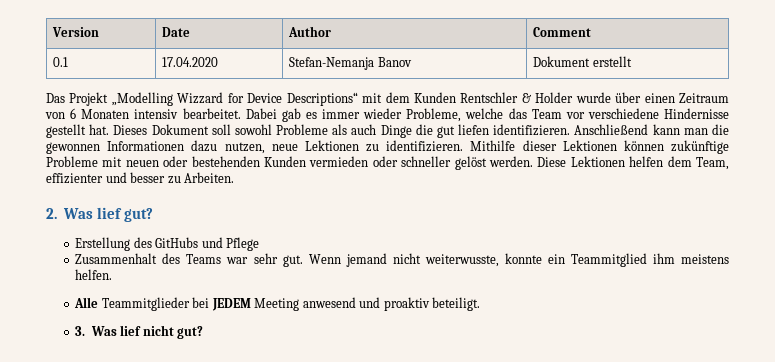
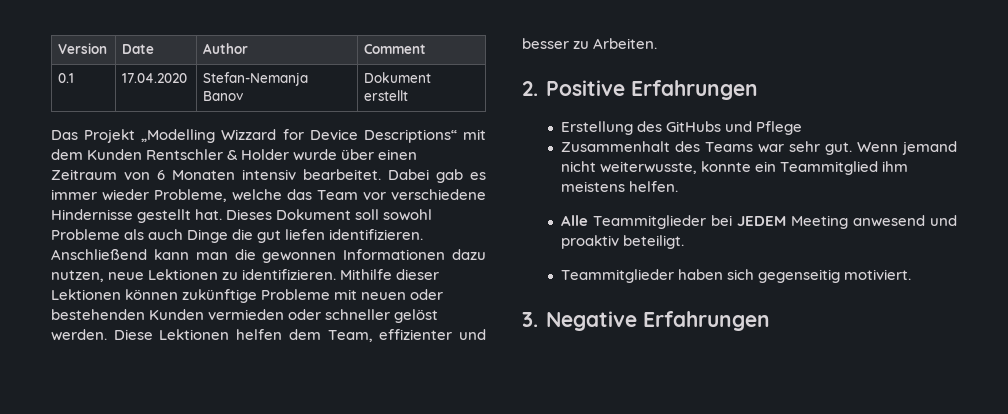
[62,207,153,222] Was lief gut? -> [545,80,758,100] Positive Erfahrungen
[75,325,204,339] 3. Was lief nicht gut? -> [561,269,912,283] [522,311,770,331] Teammitglieder haben sich gegenseitig motiviert. // 3. Negative Erfahrungen

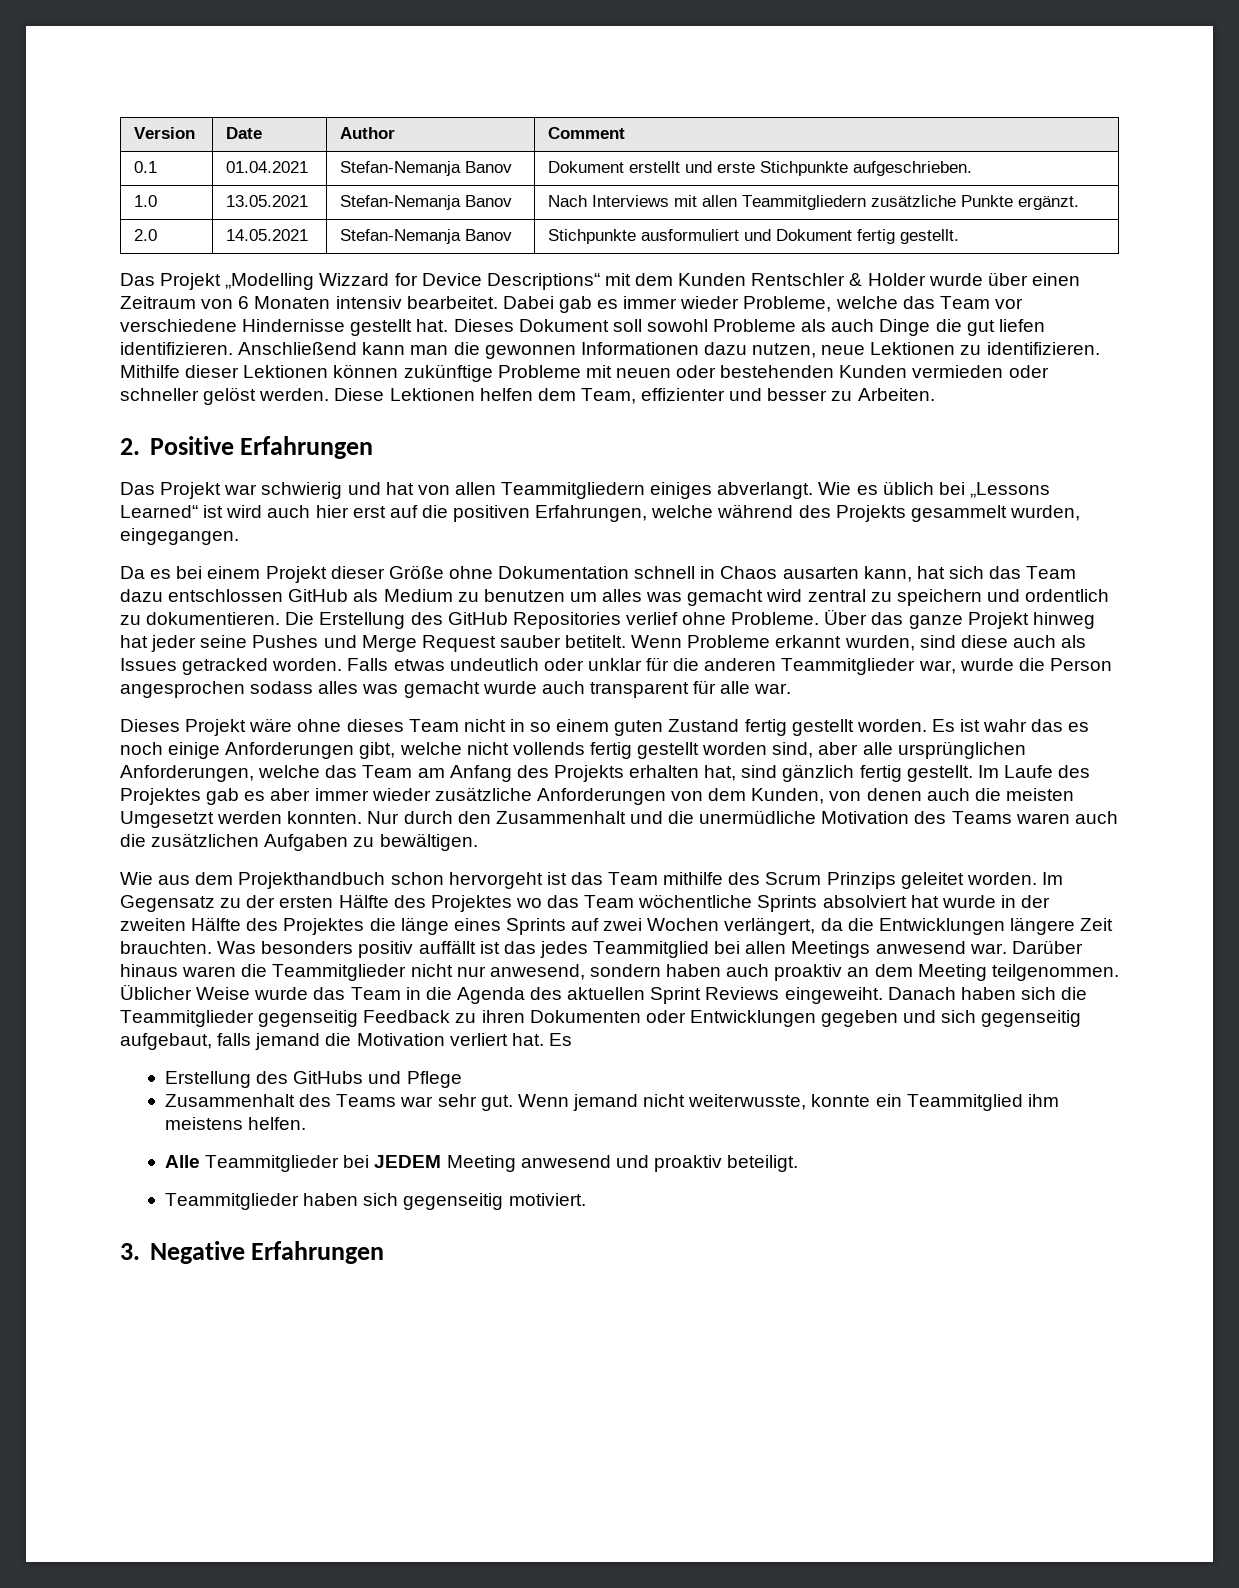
[122,73,188,83] 17.04.2020 -> [225,161,308,173] 01.04.2021
(409, 95) none -> [684,161,972,176] [133,195,157,207] [225,195,308,207] [339,195,512,210] [547,195,1079,210] [133,229,157,241] [225,229,308,241] [339,229,512,244] [547,229,959,244] und erste Stichpunkte aufgeschrieben. // 1.0 | 13.05.2021 | Stefan-Nemanja Banov | Nach Interviews mit allen Teammitgliedern zusätzliche Punkte ergänzt. // 2.0 | 14.05.2021 | Stefan-Nemanja Banov | Stichpunkte ausformuliert und Dokument fertig gestellt.
(758, 90) none -> [120,481,1050,499] [120,504,1080,522] [120,528,239,545] [120,565,1077,583] [120,589,1110,606] [120,609,1095,629] [120,635,1087,652] [120,657,1112,675] [120,680,792,698] [120,718,1090,736] [120,741,1026,759] [120,764,1091,782] [120,787,1074,805] [120,810,1118,828] [120,833,478,851] [120,872,1063,889] [120,894,1051,912] [120,917,1114,935] [120,940,1083,958] [120,964,1119,981] [120,984,1088,1004] [120,1010,1082,1027] [120,1033,572,1050] // Das Projekt war schwierig und hat von allen Teammitgliedern einiges abverlangt. Wie es üblich bei „Lessons Learned“ ist wird auch hier erst auf die positiven Erfahrungen, welche während des Projekts gesammelt wurden, eingegangen. // Da es bei einem Projekt dieser Größe ohne Dokumentation schnell in Chaos ausarten kann, hat sich das Team dazu entschlossen GitHub als Medium zu benutzen um alles was gemacht wird zentral zu speichern und ordentlich zu dokumentieren. Die Erstellung des GitHub Repositories verlief ohne Probleme. Über das ganze Projekt hinweg hat jeder seine Pushes und Merge Request sauber betitelt. Wenn Probleme erkannt wurden, sind diese auch als Issues getracked worden. Falls etwas undeutlich oder unklar für die anderen Teammitglieder war, wurde die Person angesprochen sodass alles was gemacht wurde auch transparent für alle war. // Dieses Projekt wäre ohne dieses Team nicht in so einem guten Zustand fertig gestellt worden. Es ist wahr das es noch einige Anforderungen gibt, welche nicht vollends fertig gestellt worden sind, aber alle ursprünglichen Anforderungen, welche das Team am Anfang des Projekts erhalten hat, sind gänzlich fertig gestellt. Im Laufe des Projektes gab es aber immer wieder zusätzliche Anforderungen von dem Kunden, von denen auch die meisten Umgesetzt werden konnten. Nur durch den Zusammenhalt und die unermüdliche Motivation des Teams waren auch die zusätzlichen Aufgaben zu bewältigen. // Wie aus dem Projekthandbuch schon hervorgeht ist das Team mithilfe des Scrum Prinzips geleitet worden. Im Gegensatz zu der ersten Hälfte des Projektes wo das Team wöchentliche Sprints absolviert hat wurde in der zweiten Hälfte des Projektes die länge eines Sprints auf zwei Wochen verlängert, da die Entwicklungen längere Zeit brauchten. Was besonders positiv auffällt ist das jedes Teammitglied bei allen Meetings anwesend war. Darüber hinaus waren die Teammitglieder nicht nur anwesend, sondern haben auch proaktiv an dem Meeting teilgenommen. Üblicher Weise wurde das Team in die Agenda des aktuellen Sprint Reviews eingeweiht. Danach haben sich die Teammitglieder gegenseitig Feedback zu ihren Dokumenten oder Entwicklungen gegeben und sich gegenseitig aufgebaut, falls jemand die Motivation verliert hat. Es

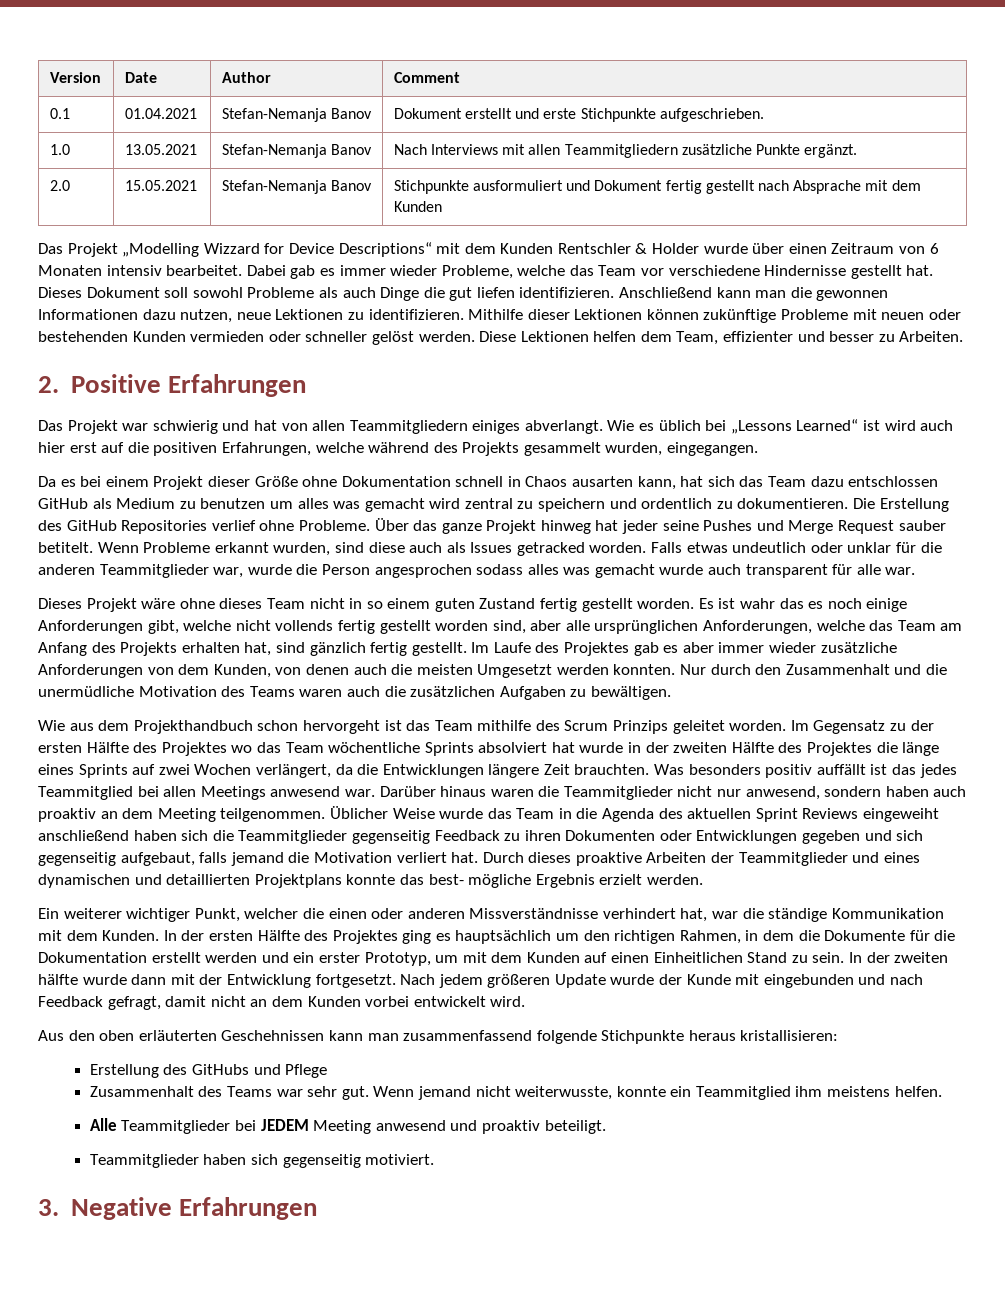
[225,229,308,241] 14.05.2021 -> [124,180,197,191] 15.05.2021
[899,229,959,244] gestellt. -> [705,180,921,194] [393,201,442,212] gestellt nach Absprache mit dem Kunden
[784,987,956,1004] eingeweiht. Danach -> [863,808,940,822] [38,830,129,841] eingeweiht anschließend
[548,1033,572,1046] Es -> [482,852,920,866] [38,874,703,888] [38,908,944,922] [38,930,956,944] [38,952,949,966] [38,974,924,988] [38,996,526,1010] [38,1030,839,1044] Durch dieses proaktive Arbeiten der Teammitglieder und eines dynamischen und detaillierten Projektplans konnte das best- mögliche Ergebnis erzielt werden. // Ein weiterer wichtiger Punkt, welcher die einen oder anderen Missverständnisse verhindert hat, war die ständige Kommunikation mit dem Kunden. In der ersten Hälfte des Projektes ging es hauptsächlich um den richtigen Rahmen, in dem die Dokumente für die Dokumentation erstellt werden und ein erster Prototyp, um mit dem Kunden auf einen Einheitlichen Stand zu sein. In der zweiten hälfte wurde dann mit der Entwicklung fortgesetzt. Nach jedem größeren Update wurde der Kunde mit eingebunden und nach Feedback gefragt, damit nicht an dem Kunden vorbei entwickelt wird. // Aus den oben erläuterten Geschehnissen kann man zusammenfassend folgende Stichpunkte heraus kristallisieren:

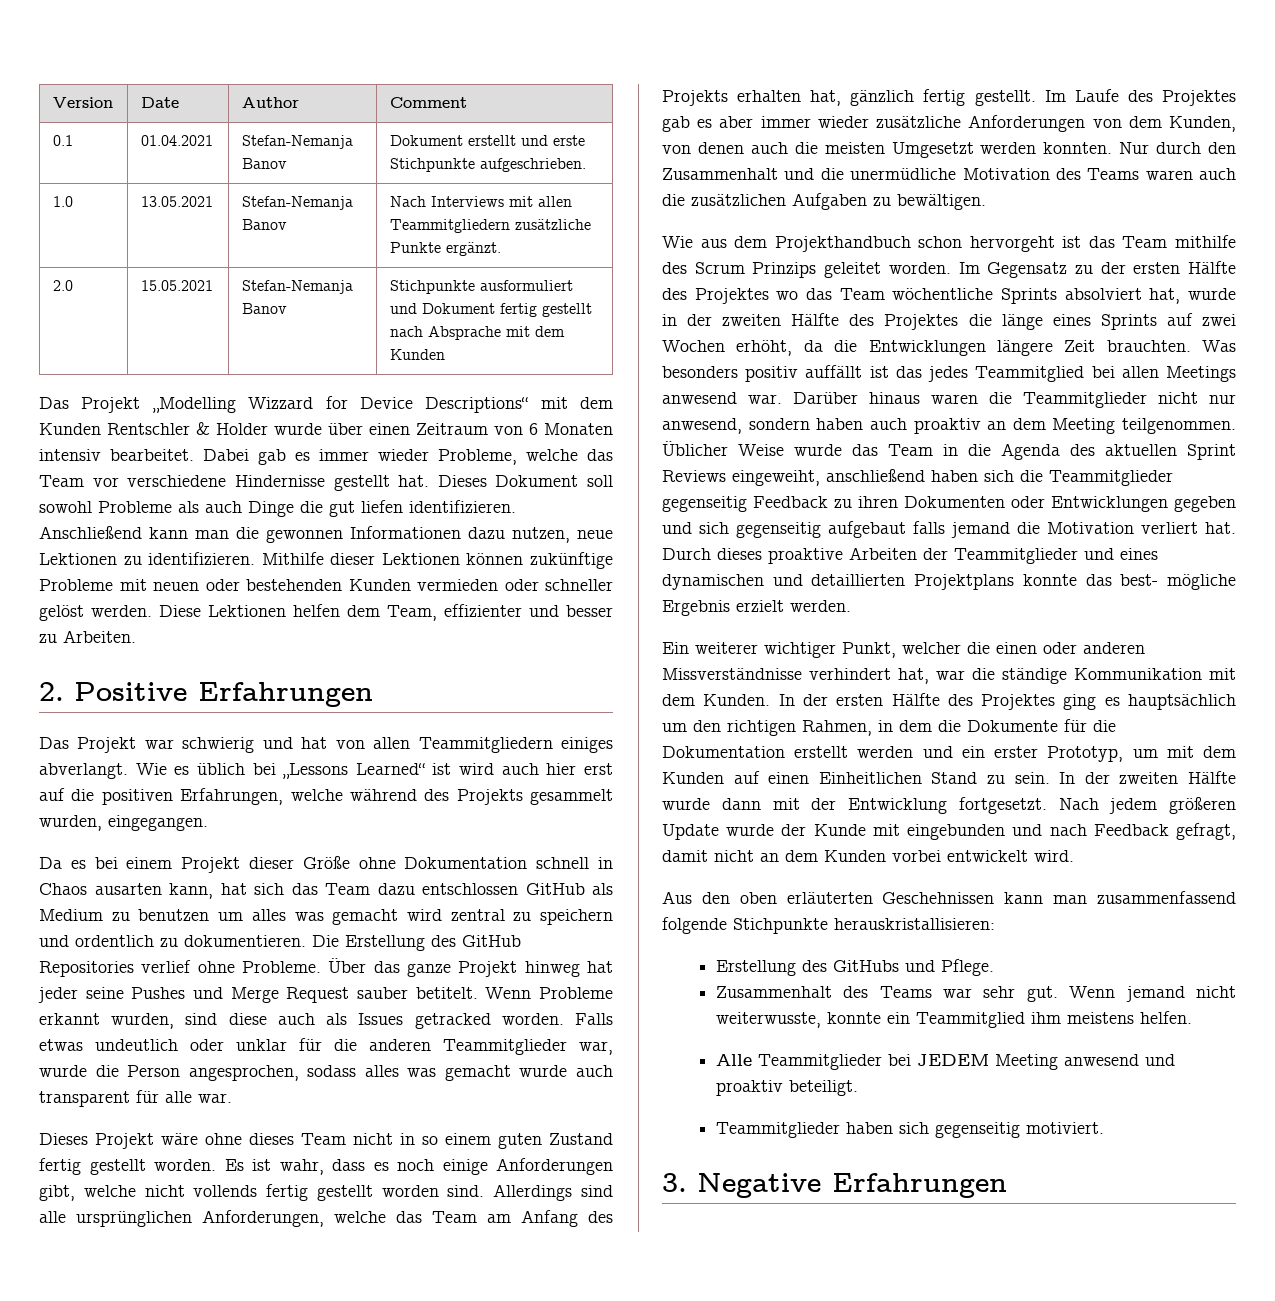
[374,564,472,578] angesprochen -> [188,1065,299,1081] angesprochen,
[740,598,804,609] wahr das -> [279,1159,365,1175] wahr, dass
[492,620,562,634] sind, aber -> [447,1184,613,1201] sind. Allerdings sind
[275,642,305,653] sind -> (842, 98) none
[551,742,575,753] hat -> [1149,288,1181,304] hat,
[255,764,331,778] verlängert, -> [736,340,793,356] erhöht,
[863,808,940,822] eingeweiht -> [732,470,820,486] eingeweiht,
[120,852,195,866] aufgebaut, -> [828,521,906,538] aufgebaut
[38,974,78,985] hälfte -> [1188,771,1236,784] Hälfte
[688,1030,839,1041] heraus kristallisieren: -> [834,918,995,930] herauskristallisieren:
[285,1064,328,1078] Pflege -> [940,959,994,976] Pflege.

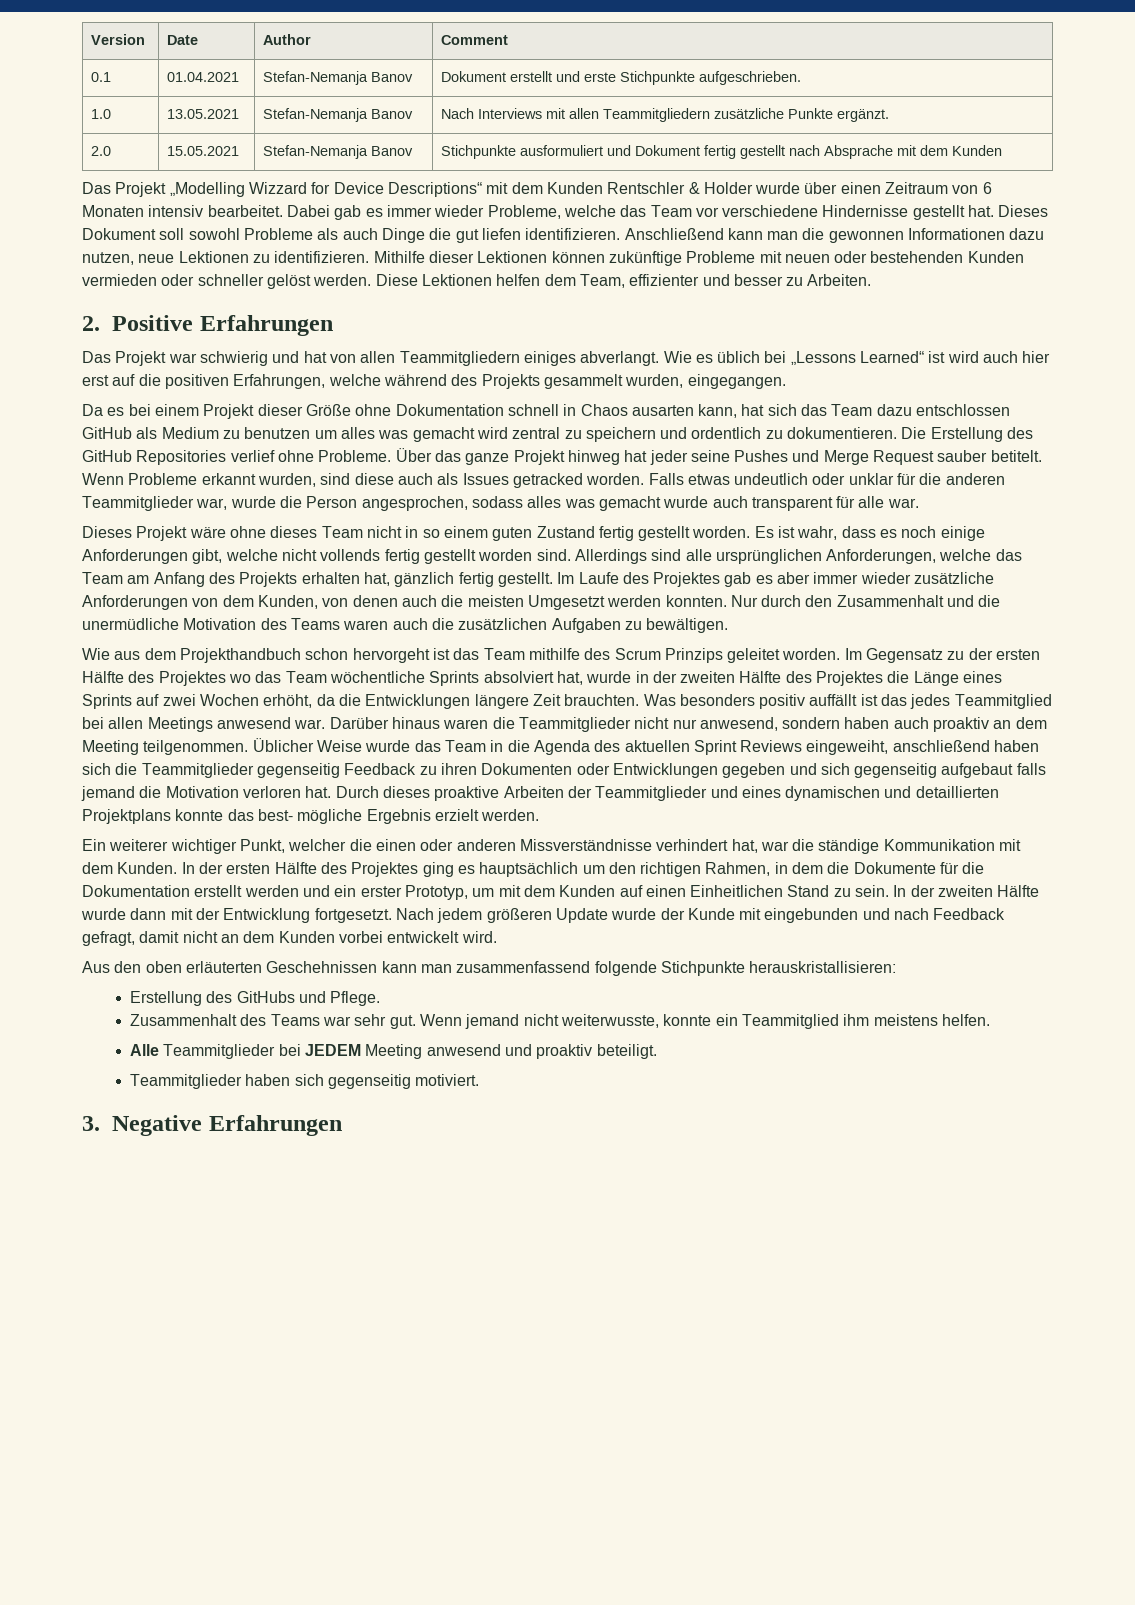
[1001,314,1043,330] länge -> [913,671,959,686] Länge
[1141,522,1198,534] verliert -> [242,786,301,798] verloren

